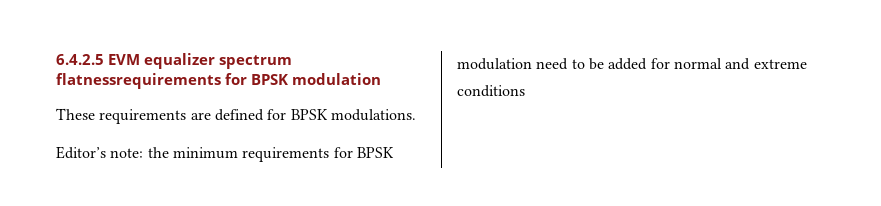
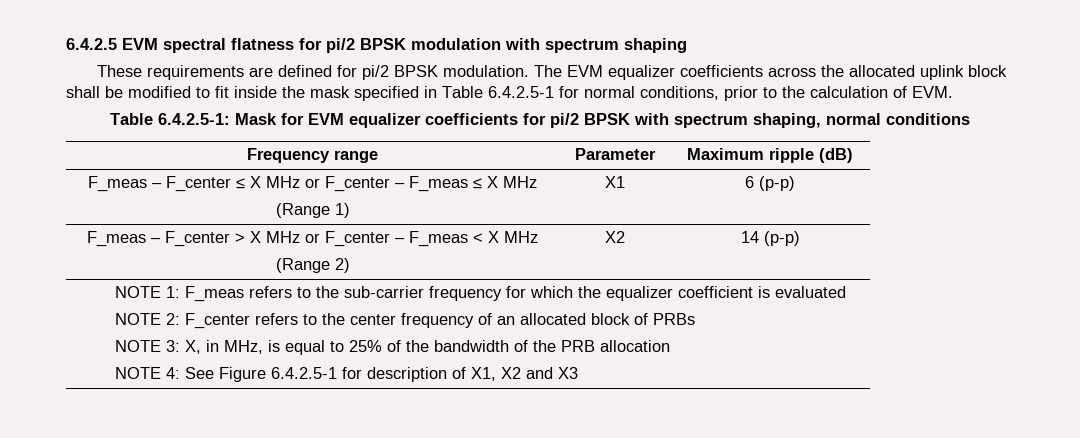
[144,53,292,69] [56,73,381,89] equalizer spectrum flatnessrequirements for BPSK modulation -> [163,38,687,53] spectral flatness for pi/2 BPSK modulation with spectrum shaping
[290,109,416,121] [56,146,394,162] [457,58,807,70] [457,85,525,97] BPSK modulations. // Editor’s note: the minimum requirements for BPSK modulation need to be added for normal and extreme conditions -> [361,65,1007,80] [66,86,953,101] [110,113,970,128] [247,148,378,163] [574,148,656,160] [687,148,853,163] [88,176,537,192] [275,203,350,218] [604,176,625,188] [745,176,795,191] [87,231,538,247] [275,258,350,273] [604,231,625,243] [740,231,800,246] [114,286,846,302] [114,313,695,329] [114,340,670,355] [114,367,578,382] pi/2 BPSK modulation. The EVM equalizer coefficients across the allocated uplink block shall be modified to fit inside the mask specified in Table 6.4.2.5-1 for normal conditions, prior to the calculation of EVM. // Table 6.4.2.5-1: Mask for EVM equalizer coefficients for pi/2 BPSK with spectrum shaping, normal conditions // Frequency range | Parameter | Maximum ripple (dB) // F_meas – F_center ≤ X MHz or F_center – F_meas ≤ X MHz // (Range 1) | X1 | 6 (p-p) // F_meas – F_center > X MHz or F_center – F_meas < X MHz // (Range 2) | X2 | 14 (p-p) // NOTE 1: F_meas refers to the sub-carrier frequency for which the equalizer coefficient is evaluated // NOTE 2: F_center refers to the center frequency of an allocated block of PRBs // NOTE 3: X, in MHz, is equal to 25% of the bandwidth of the PRB allocation // NOTE 4: See Figure 6.4.2.5-1 for description of X1, X2 and X3

